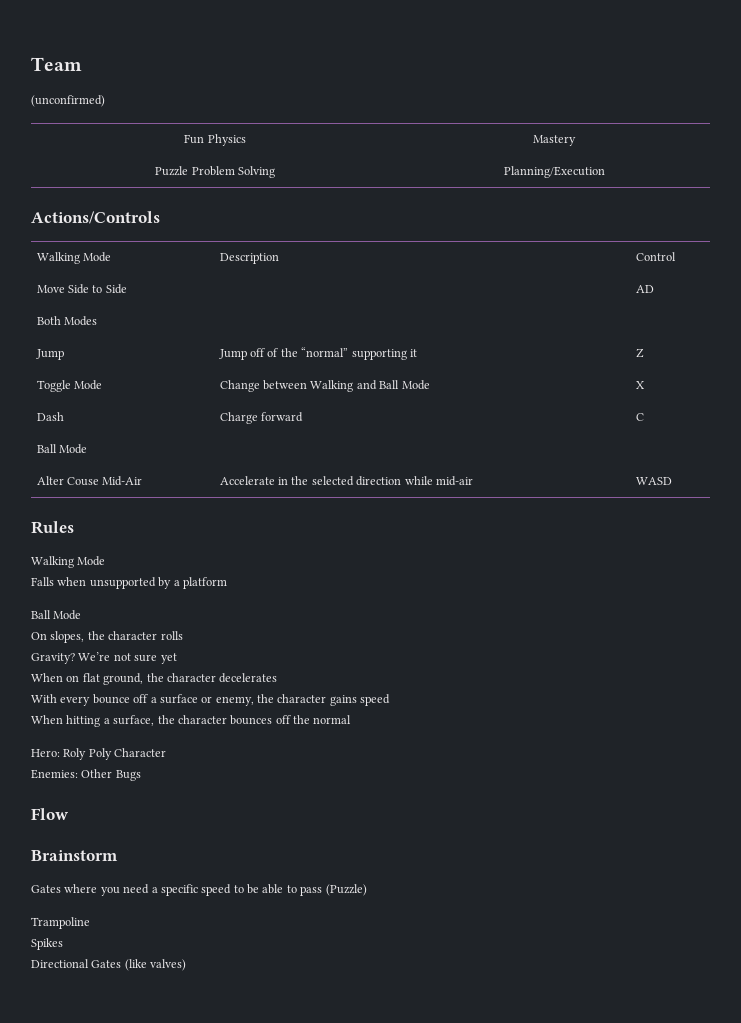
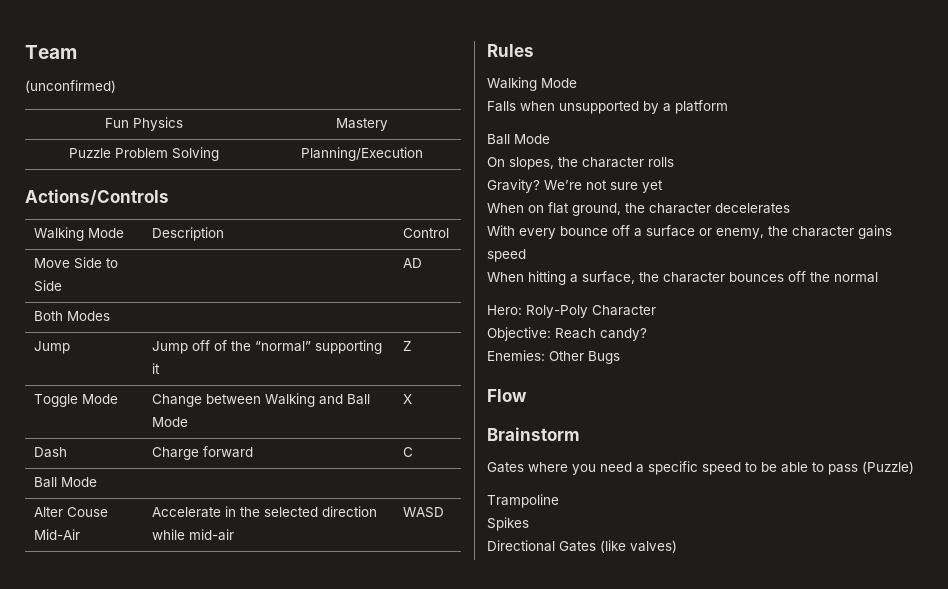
[63,748,112,760] Roly Poly -> [526,305,588,318] Roly-Poly
(167, 752) none -> [487,327,647,341] // Objective: Reach candy?

